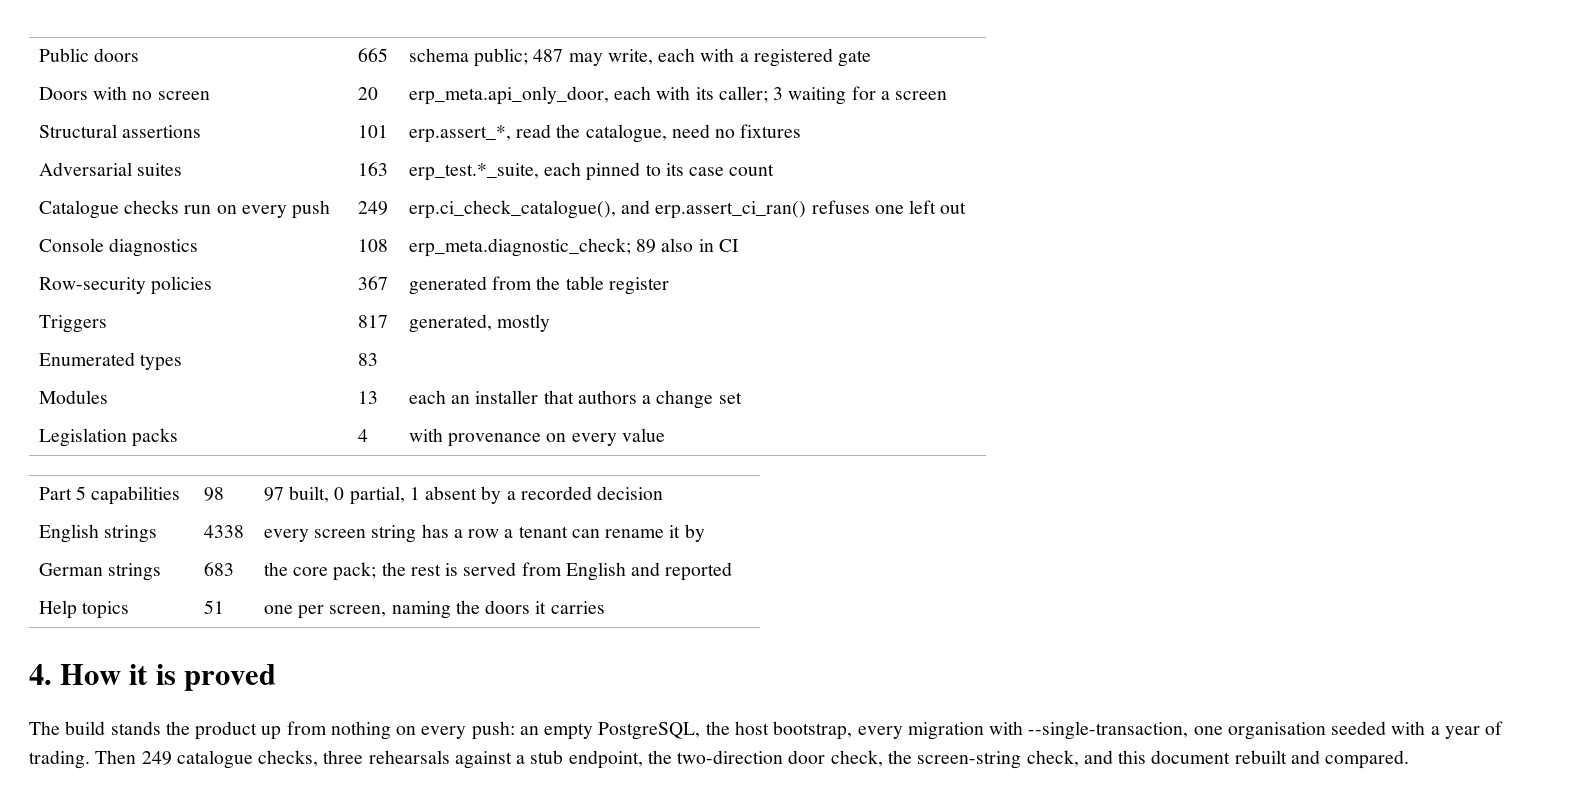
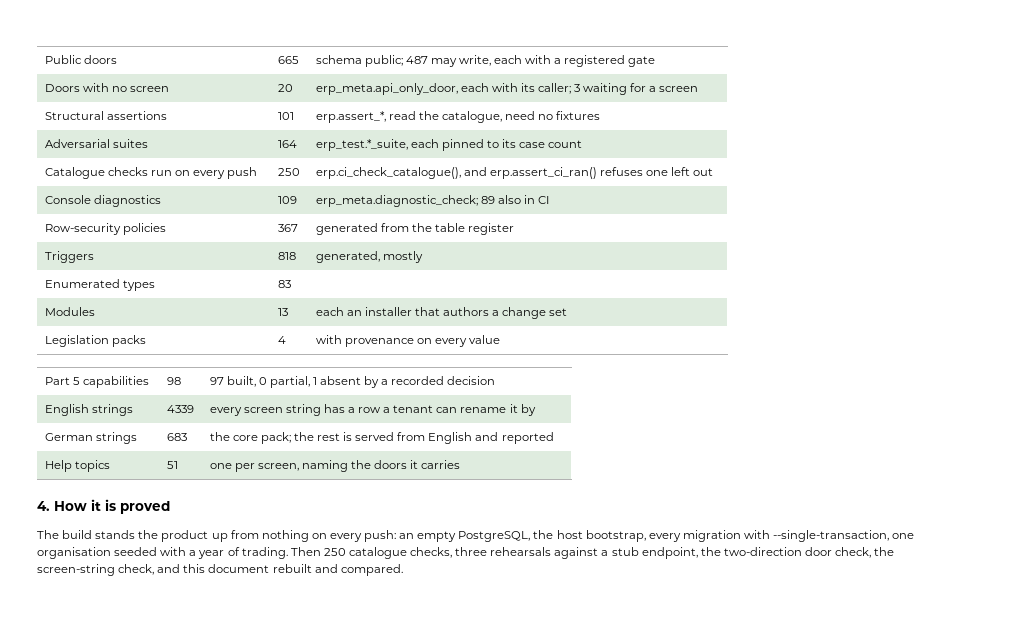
[357,162,388,176] 163 -> [277,140,297,148] 164
[357,201,388,215] 249 -> [277,168,300,176] 250
[357,239,388,252] 108 -> [277,196,297,204] 109
[357,315,388,328] 817 -> [277,252,296,260] 818
[203,525,244,538] 4338 -> [166,405,194,413] 4339
[141,751,172,765] 249 -> [323,548,346,556] 250

